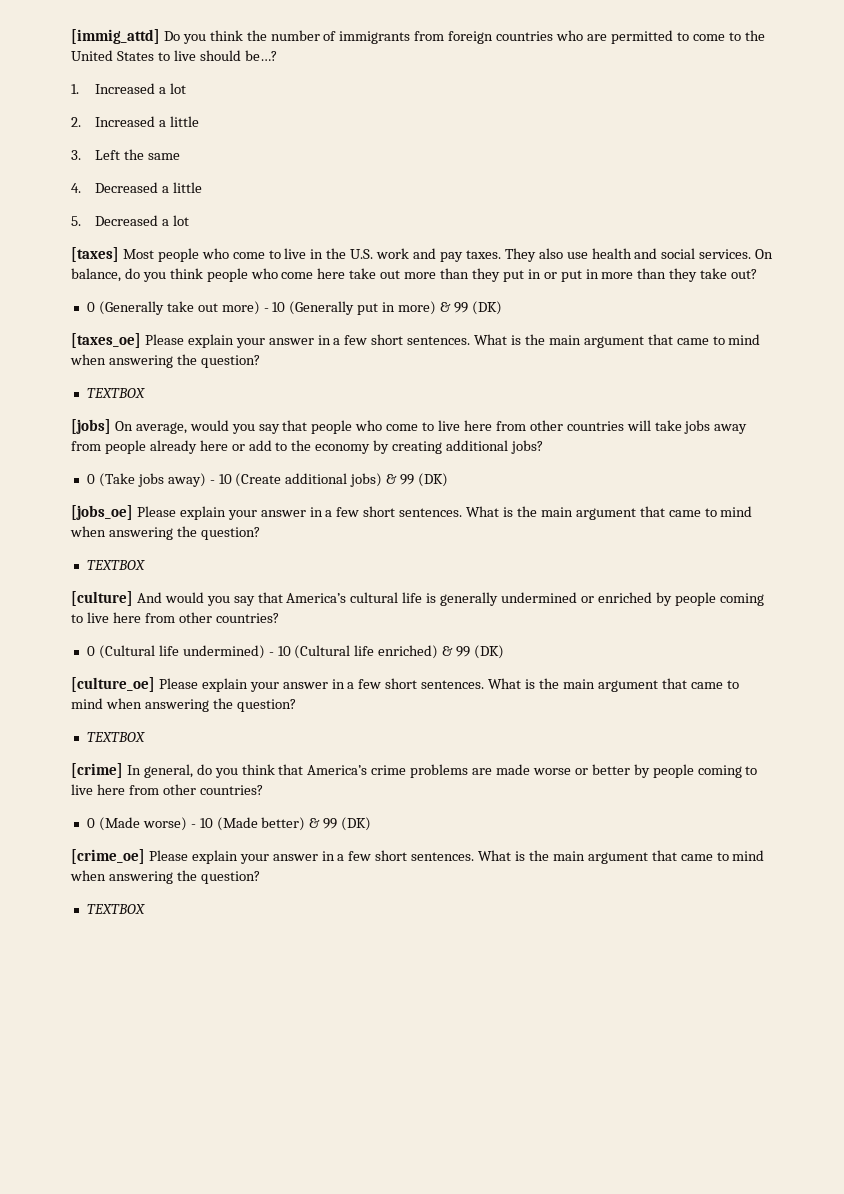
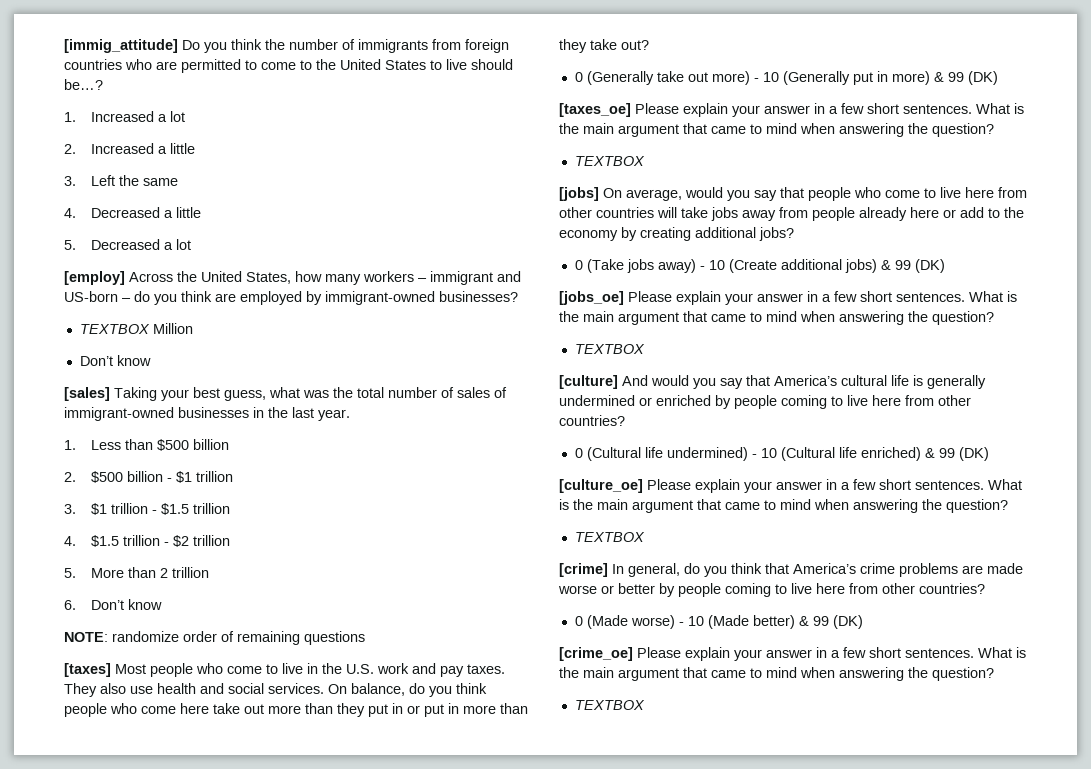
[71,29,160,44] [immig_attd] -> [64,39,178,53] [immig_attitude]
(189, 220) none -> [64,271,521,285] [64,291,518,305] [79,323,193,334] [79,355,151,366] [64,387,507,401] [64,407,350,421] [64,439,230,451] [64,471,234,483] [64,503,231,515] [64,535,231,547] [64,567,210,578] [64,599,163,610] [64,631,365,645] // [employ] Across the United States, how many workers – immigrant and US-born – do you think are employed by immigrant-owned businesses? // TEXTBOX Million // Don’t know // [sales] Taking your best guess, what was the total number of sales of immigrant-owned businesses in the last year. // 1. Less than $500 billion // 2. $500 billion - $1 trillion // 3. $1 trillion - $1.5 trillion // 4. $1.5 trillion - $2 trillion // 5. More than 2 trillion // 6. Don’t know // NOTE: randomize order of remaining questions

